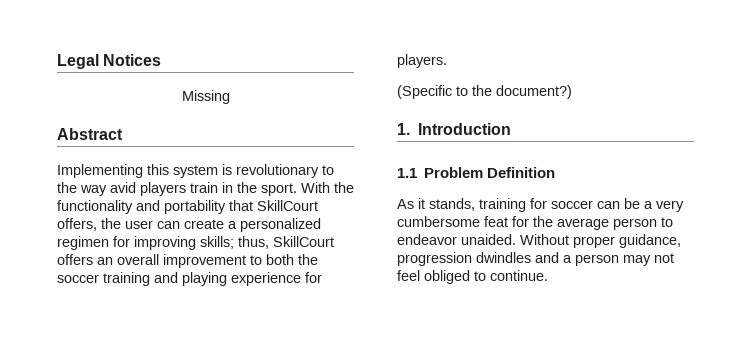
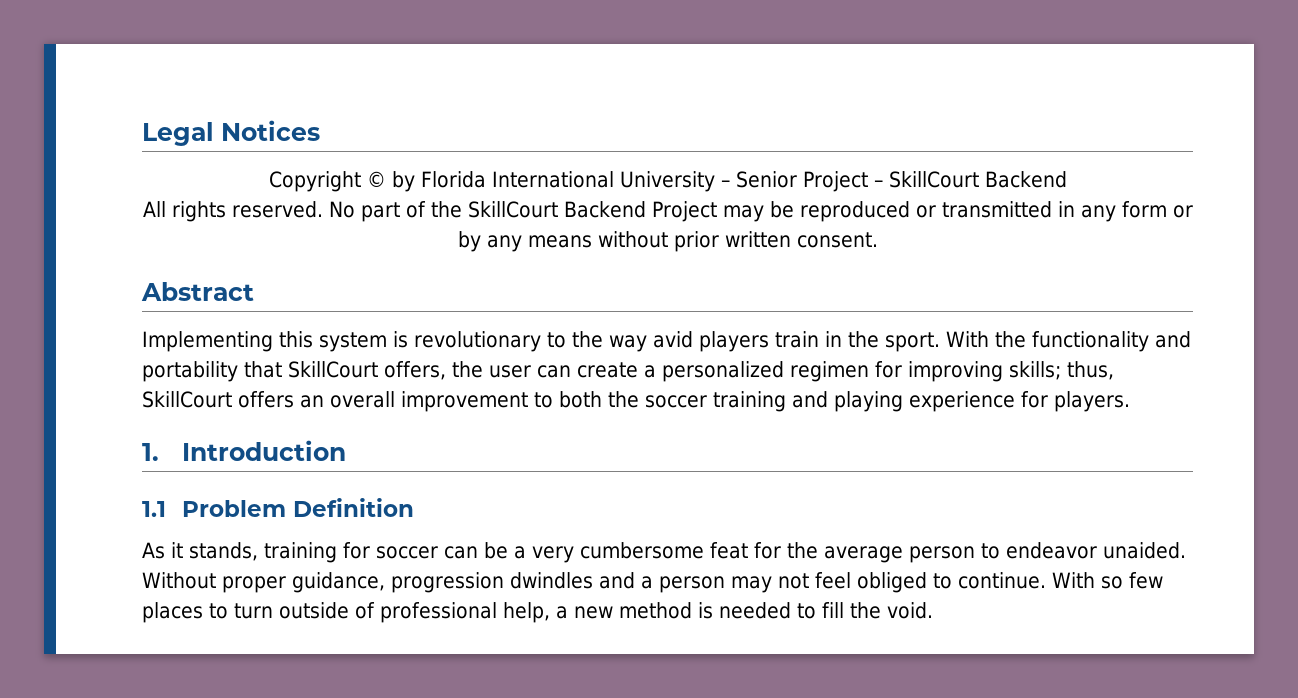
[181,90,230,104] Missing -> [268,171,1067,192] [142,201,1193,222] [457,231,878,252] Copyright © by Florida International University – Senior Project – SkillCourt Backend // All rights reserved. No part of the SkillCourt Backend Project may be reproduced or transmitted in any form or by any means without prior written consent.
[397,85,572,99] // (Specific to the document?) -> (1130, 401) none
(548, 275) none -> [1052,572,1163,589] [142,602,933,623] With so few places to turn outside of professional help, a new method is needed to fill the void.

